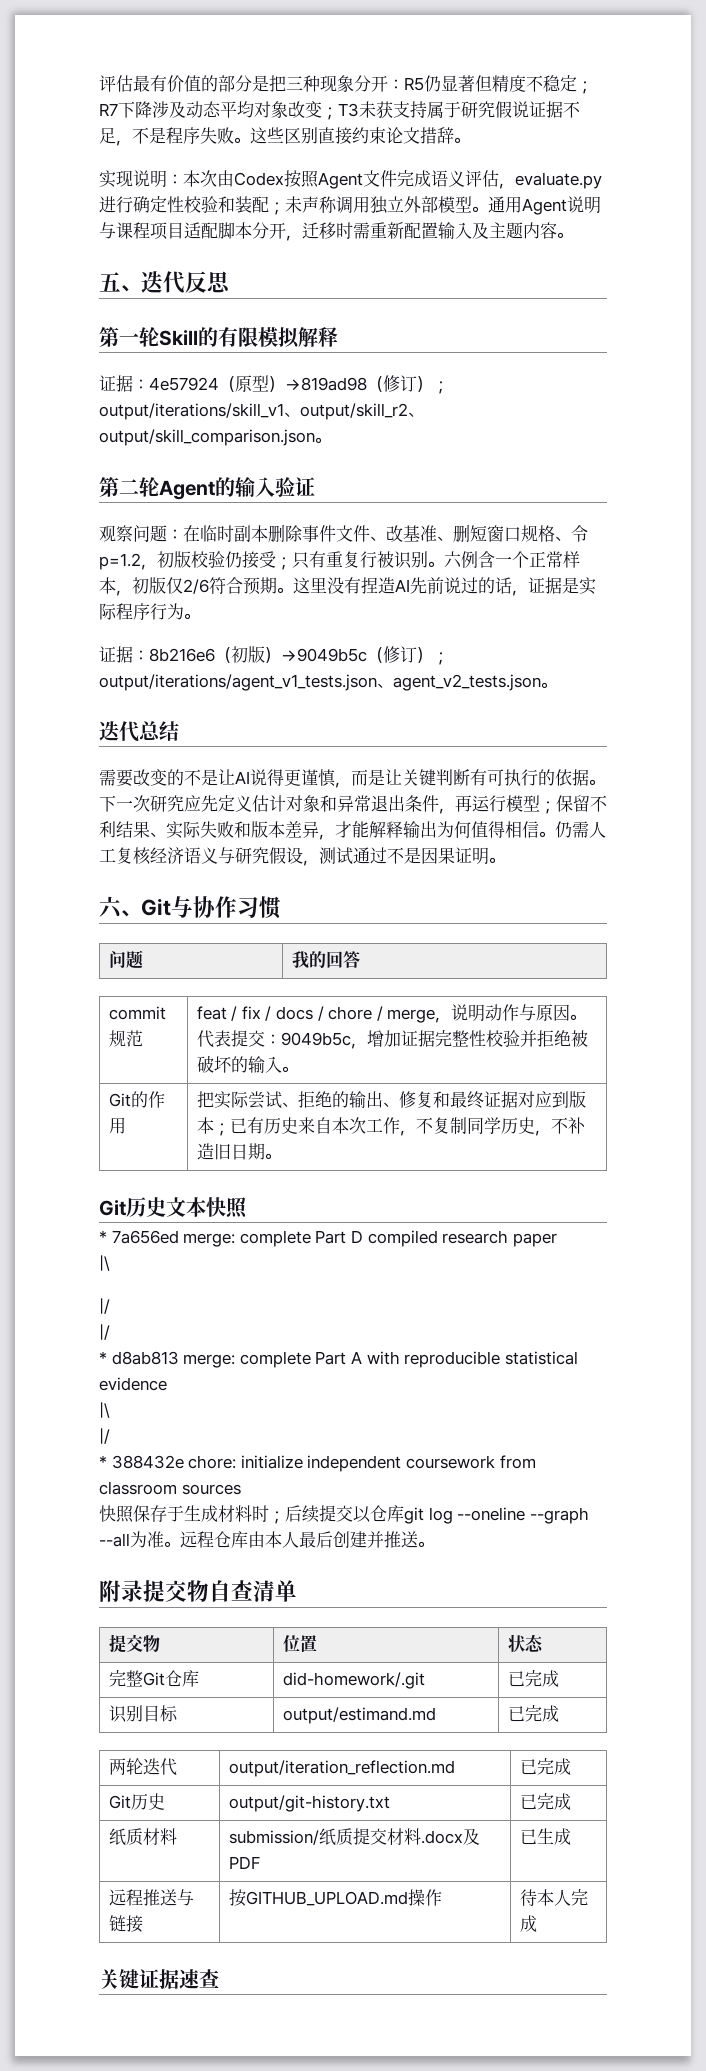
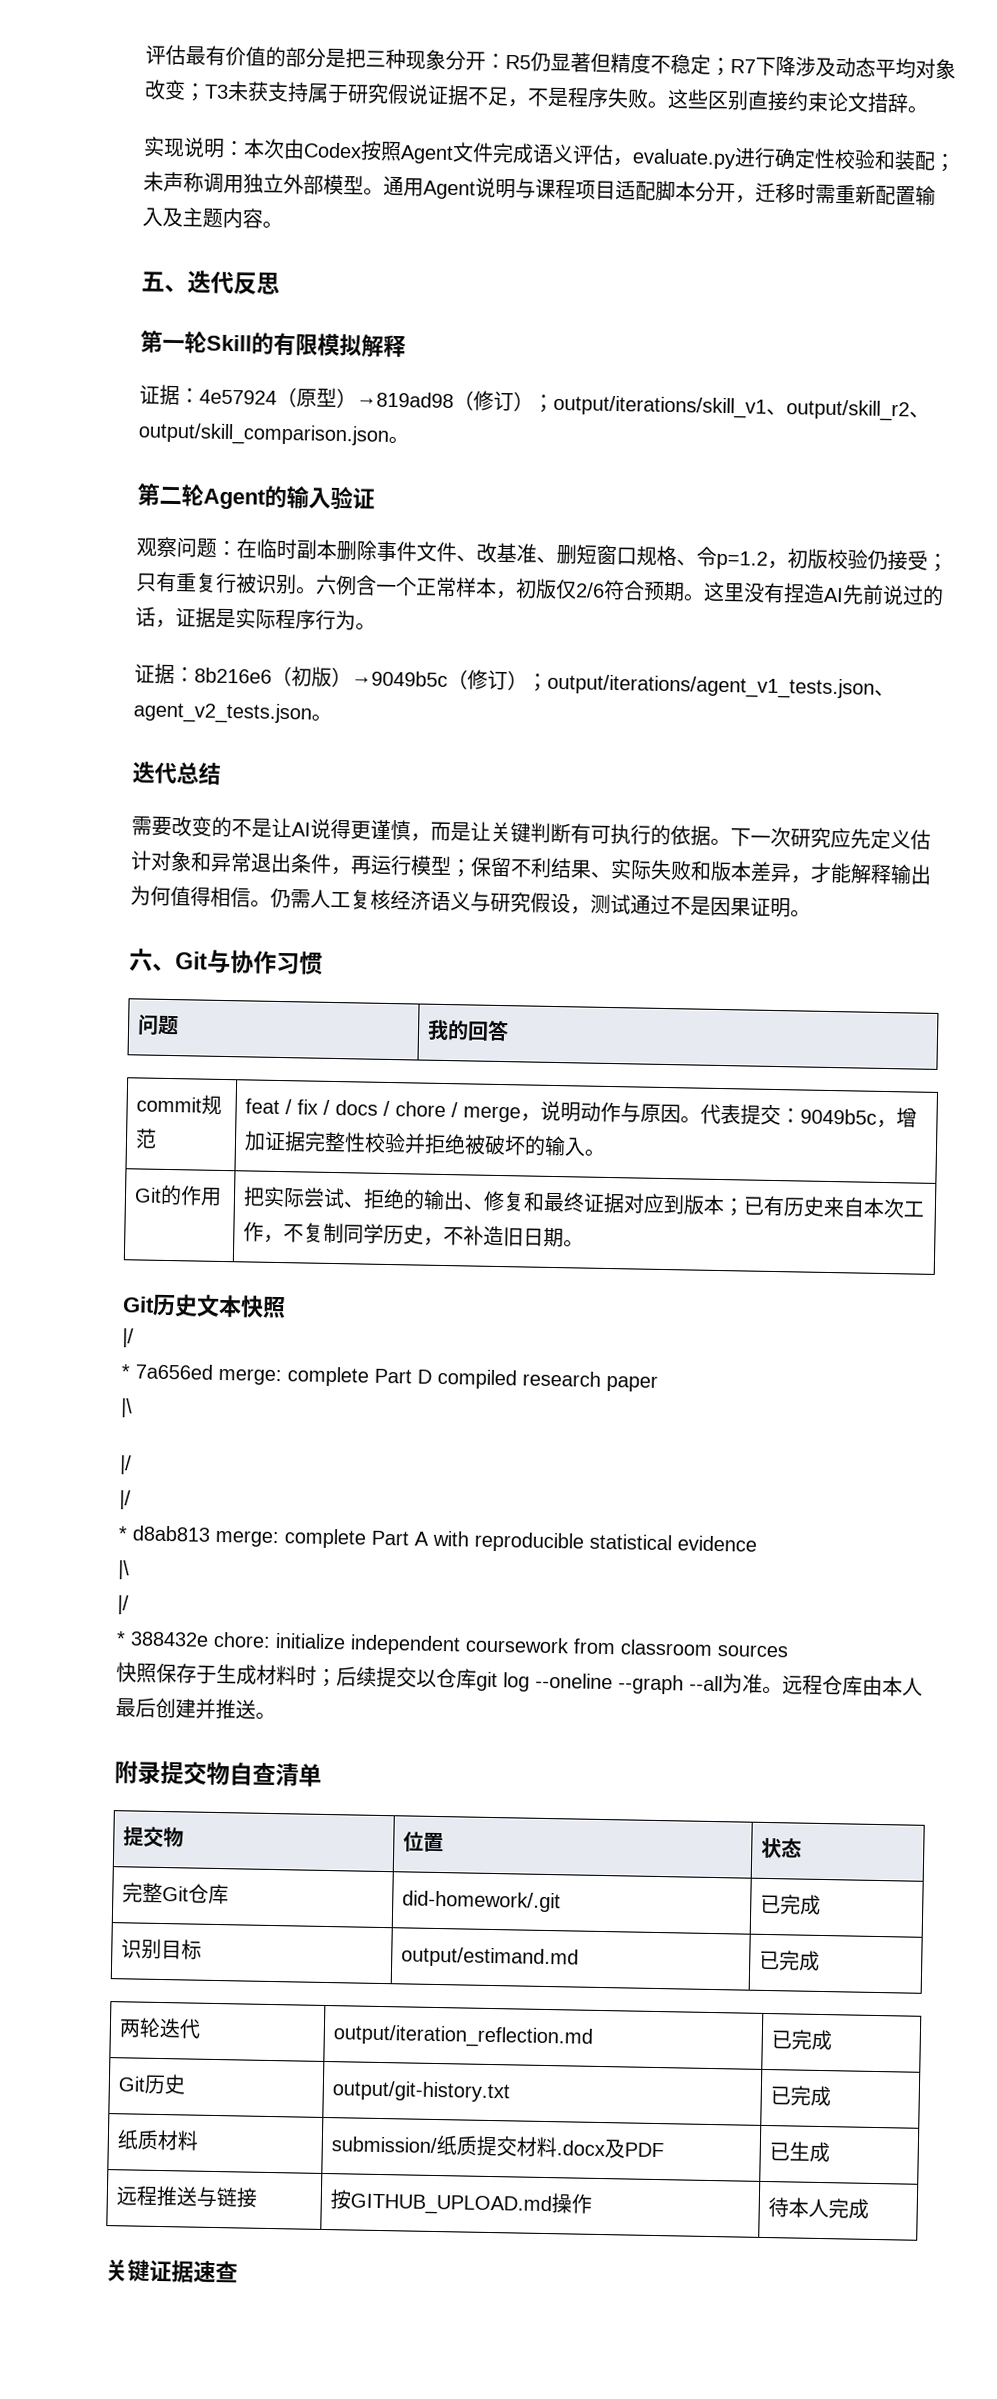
(248, 1208) none -> [122,1328,134,1348] // |/

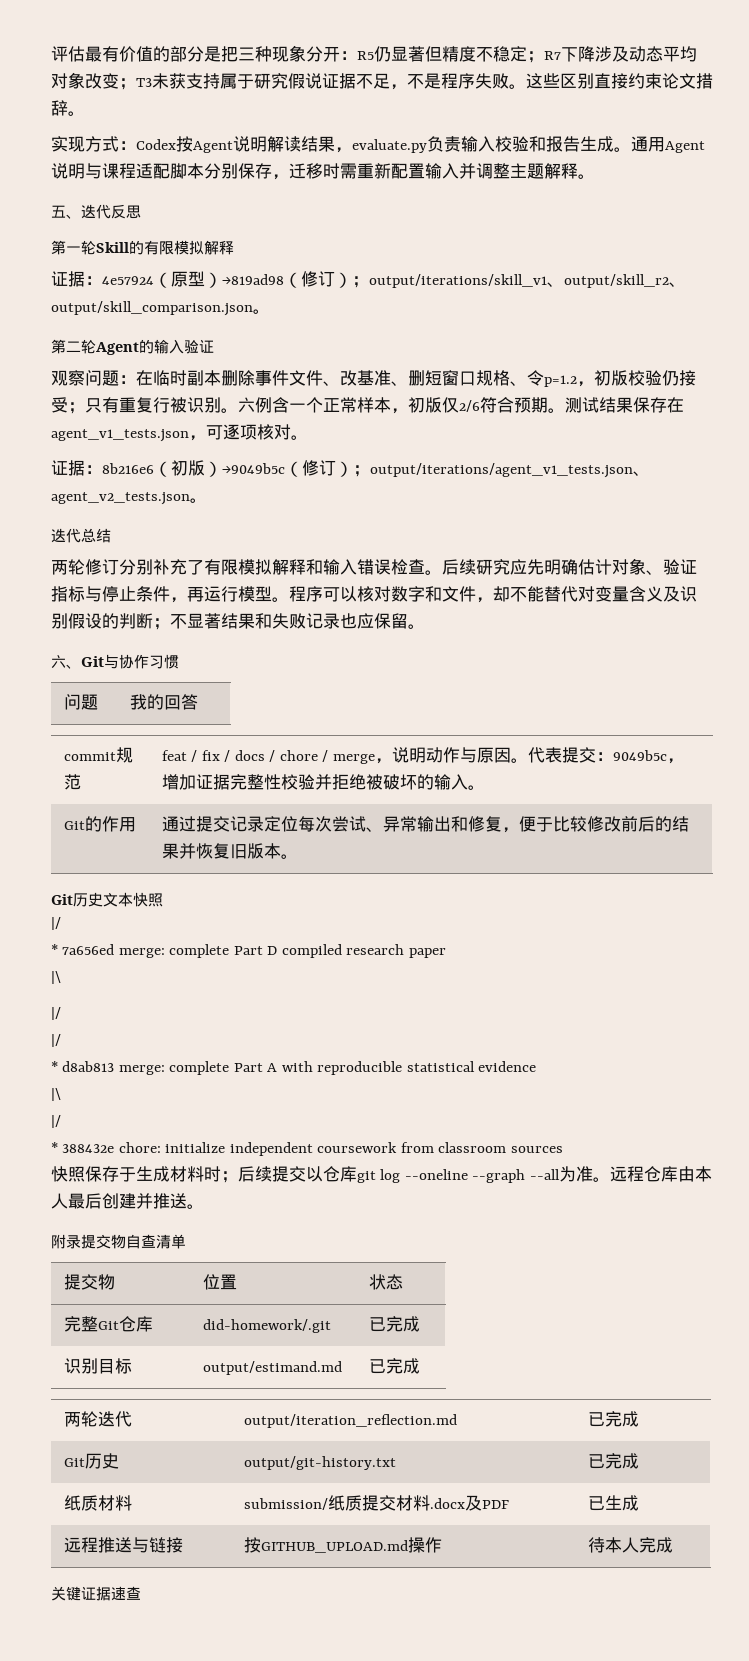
[183,137,956,173] [143,171,364,196] 说明：本次由Codex按照Agent文件完成语义评估，evaluate.py进行确定性校验和装配；未声称调用独立外部模型 -> [85,136,614,153] 方式：Codex按Agent说明解读结果，evaluate.py负责输入校验和报告生成
[575,180,616,200] 项目 -> (136, 171) none
[715,182,736,203] 开 -> [221,163,272,179] 别保存
[162,207,263,229] 及主题内容 -> [459,163,578,179] 并调整主题解释
[703,581,944,606] [135,606,356,631] 这里没有捏造AI先前说过的话，证据是实际程序行为 -> [565,397,684,413] [51,424,291,442] 测试结果保存在agent_v1_tests.json，可逐项核对
[131,816,791,848] 需要改变的不是让AI说得更谨慎，而是让关键判断有可执行的依据。下一次 -> [51,559,476,575] 两轮修订分别补充了有限模拟解释和输入错误检查。后续
[870,828,911,850] 定义 -> [544,559,578,575] 明确
[190,851,932,885] [130,885,791,918] 和异常退出条件，再运行模型；保留不利结果、实际失败和版本差异，才能解释输出为何值得相信。仍需人工复核经济语义与研究假设，测试通过不是因果证明 -> [646,559,697,575] [51,586,697,603] [51,613,408,630] 、验证指标与停止条件，再运行模型。程序可以核对数字和文件，却不能替代对变量含义及识别假设的判断；不显著结果和失败记录也应保留
[243,1186,926,1219] [243,1221,565,1248] 把实际尝试、拒绝的输出、修复和最终证据对应到版本；已有历史来自本次工作，不复制同学历史，不补造旧日期 -> [161,816,689,833] [161,843,281,859] 通过提交记录定位每次尝试、异常输出和修复，便于比较修改前后的结果并恢复旧版本

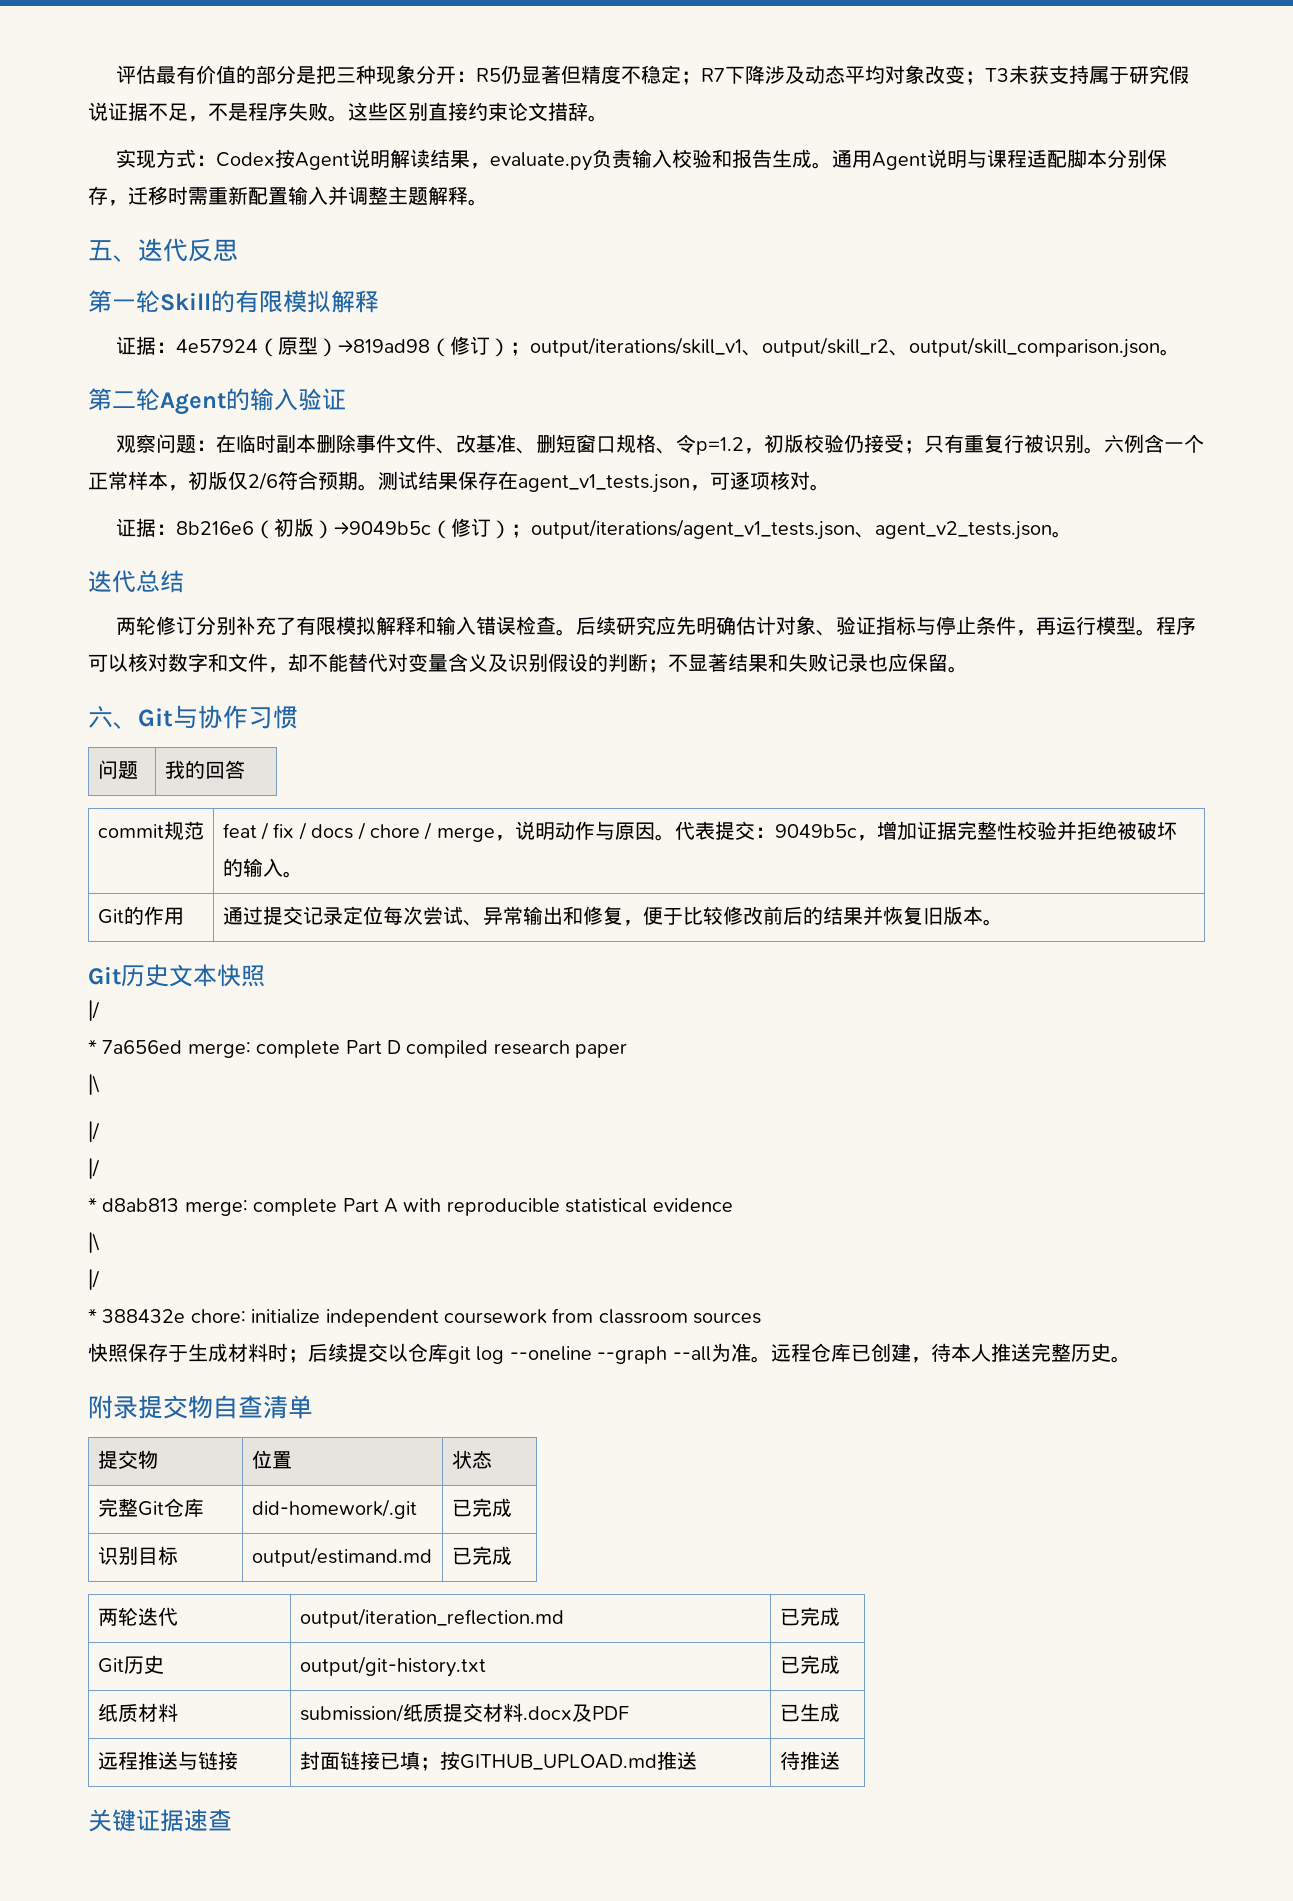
[677,1166,712,1182] [51,1193,187,1209] 由本人最后创建并推送 -> [850,1343,1111,1363] 已创建，待本人推送完整历史
[243,1537,442,1553] [587,1537,673,1553] 按GITHUB_UPLOAD.md操作 | 待本人完成 -> [299,1751,697,1771] [779,1751,840,1770] 封面链接已填；按GITHUB_UPLOAD.md推送 | 待推送

